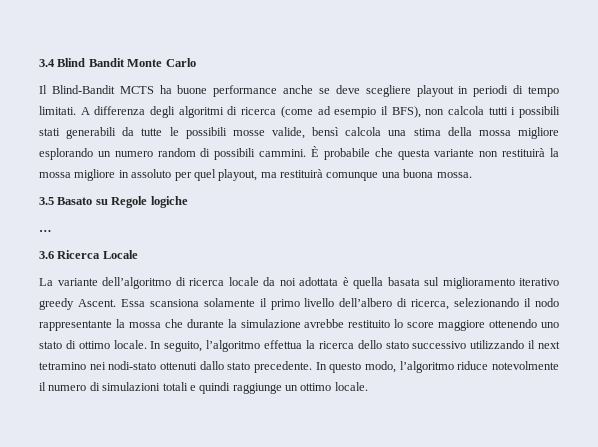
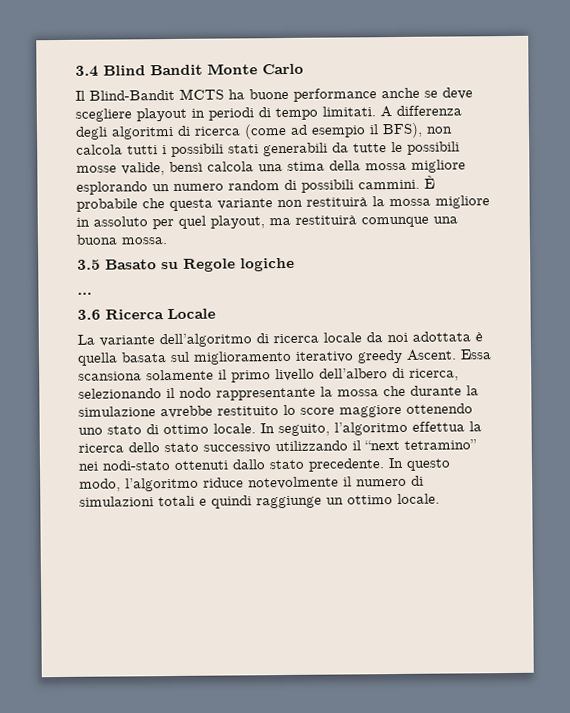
[538,341,560,349] [39,362,86,370] next tetramino -> [364,439,477,451] “next tetramino”

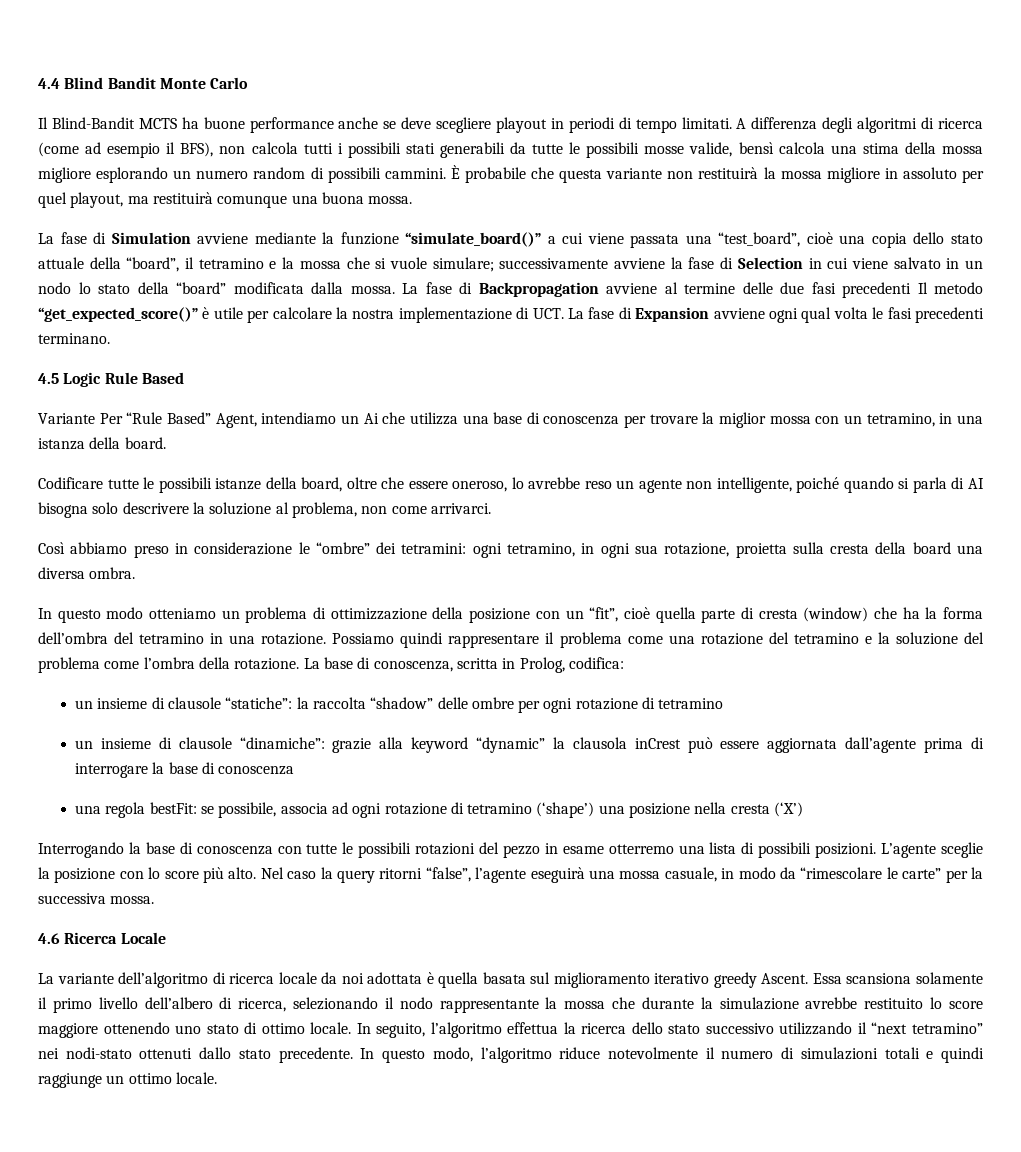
[75,65,99,77] 3.4 -> [38,78,60,89] 4.4
[77,257,295,272] [77,292,92,295] [77,309,101,320] 3.5 Basato su Regole logiche // … // 3.6 -> [38,232,983,248] [38,257,983,272] [38,282,983,298] [38,307,984,323] [38,333,110,344] [38,372,184,387] [38,412,984,428] [38,437,166,450] [38,477,984,493] [38,502,491,518] [38,542,983,558] [38,567,136,579] [38,607,983,623] [38,632,985,648] [38,657,624,673] [74,697,724,713] [74,737,984,753] [74,762,295,778] [74,802,804,818] [38,842,984,858] [38,867,983,883] [38,893,155,904] [38,933,60,944] La fase di Simulation avviene mediante la funzione “simulate_board()” a cui viene passata una “test_board”, cioè una copia dello stato attuale della “board”, il tetramino e la mossa che si vuole simulare; successivamente avviene la fase di Selection in cui viene salvato in un nodo lo stato della “board” modificata dalla mossa. La fase di Backpropagation avviene al termine delle due fasi precedenti Il metodo “get_expected_score()” è utile per calcolare la nostra implementazione di UCT. La fase di Expansion avviene ogni qual volta le fasi precedenti terminano. // 4.5 Logic Rule Based // Variante Per “Rule Based” Agent, intendiamo un Ai che utilizza una base di conoscenza per trovare la miglior mossa con un tetramino, in una istanza della board. // Codificare tutte le possibili istanze della board, oltre che essere oneroso, lo avrebbe reso un agente non intelligente, poiché quando si parla di AI bisogna solo descrivere la soluzione al problema, non come arrivarci. // Così abbiamo preso in considerazione le “ombre” dei tetramini: ogni tetramino, in ogni sua rotazione, proietta sulla cresta della board una diversa ombra. // In questo modo otteniamo un problema di ottimizzazione della posizione con un “fit”, cioè quella parte di cresta (window) che ha la forma dell’ombra del tetramino in una rotazione. Possiamo quindi rappresentare il problema come una rotazione del tetramino e la soluzione del problema come l’ombra della rotazione. La base di conoscenza, scritta in Prolog, codifica: // un insieme di clausole “statiche”: la raccolta “shadow” delle ombre per ogni rotazione di tetramino // un insieme di clausole “dinamiche”: grazie alla keyword “dynamic” la clausola inCrest può essere aggiornata dall’agente prima di interrogare la base di conoscenza // una regola bestFit: se possibile, associa ad ogni rotazione di tetramino (‘shape’) una posizione nella cresta (‘X’) // Interrogando la base di conoscenza con tutte le possibili rotazioni del pezzo in esame otterremo una lista di possibili posizioni. L’agente sceglie la posizione con lo score più alto. Nel caso la query ritorni “false”, l’agente eseguirà una mossa casuale, in modo da “rimescolare le carte” per la successiva mossa. // 4.6

